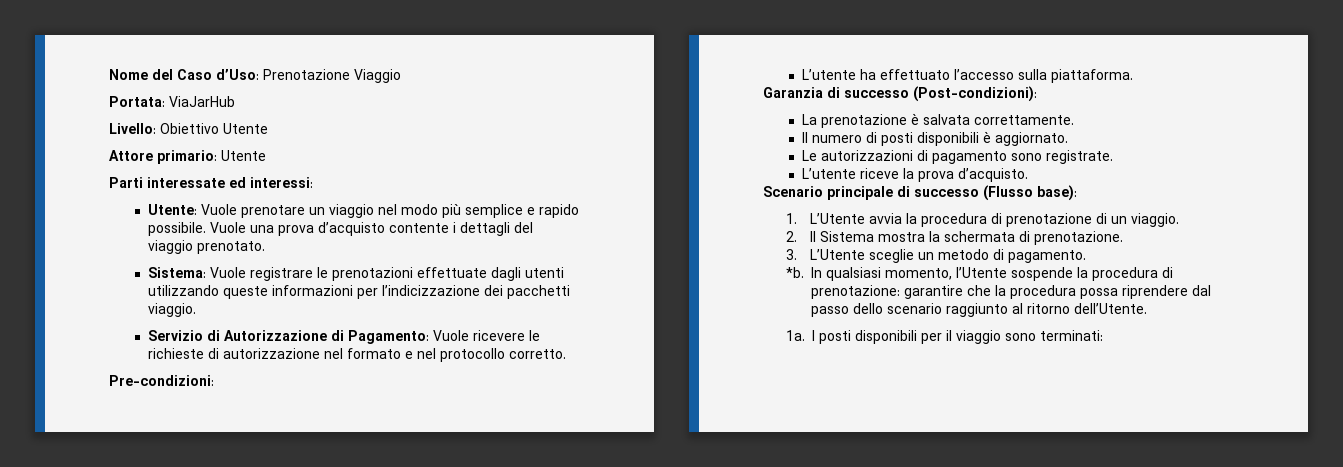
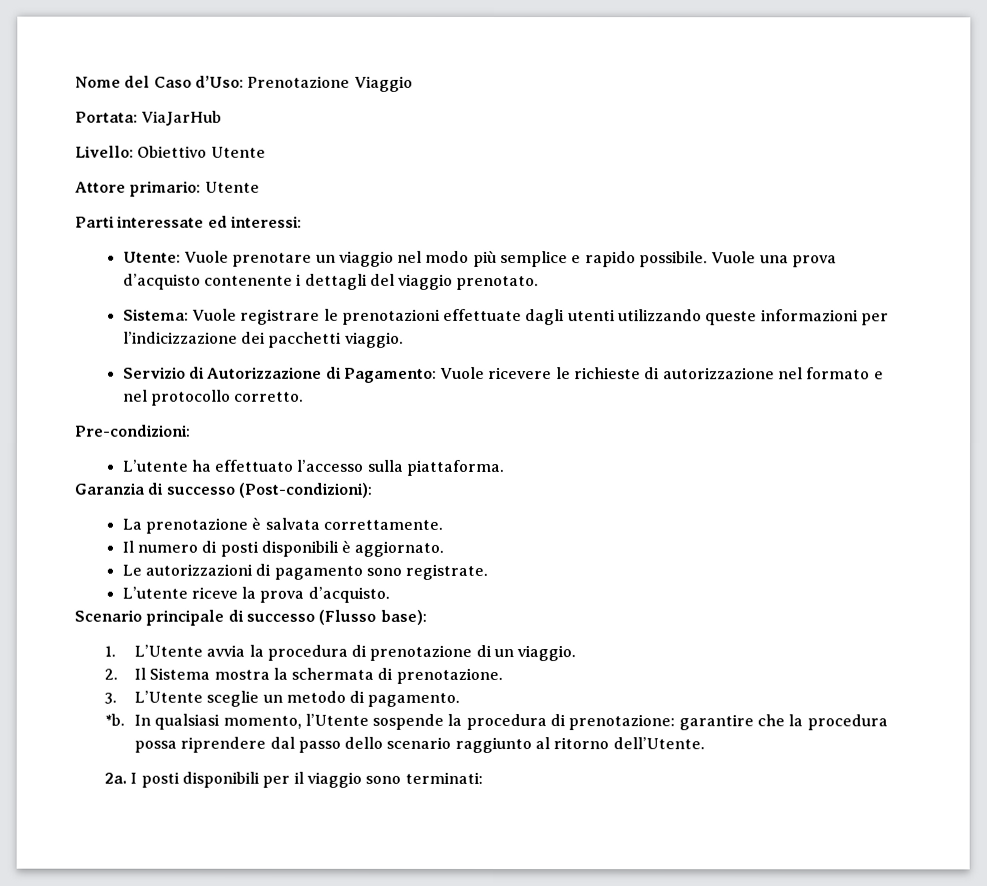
[388,223,449,233] contente -> [203,275,293,286] contenente
[786,330,806,341] 1a. -> [103,772,127,784] 2a.

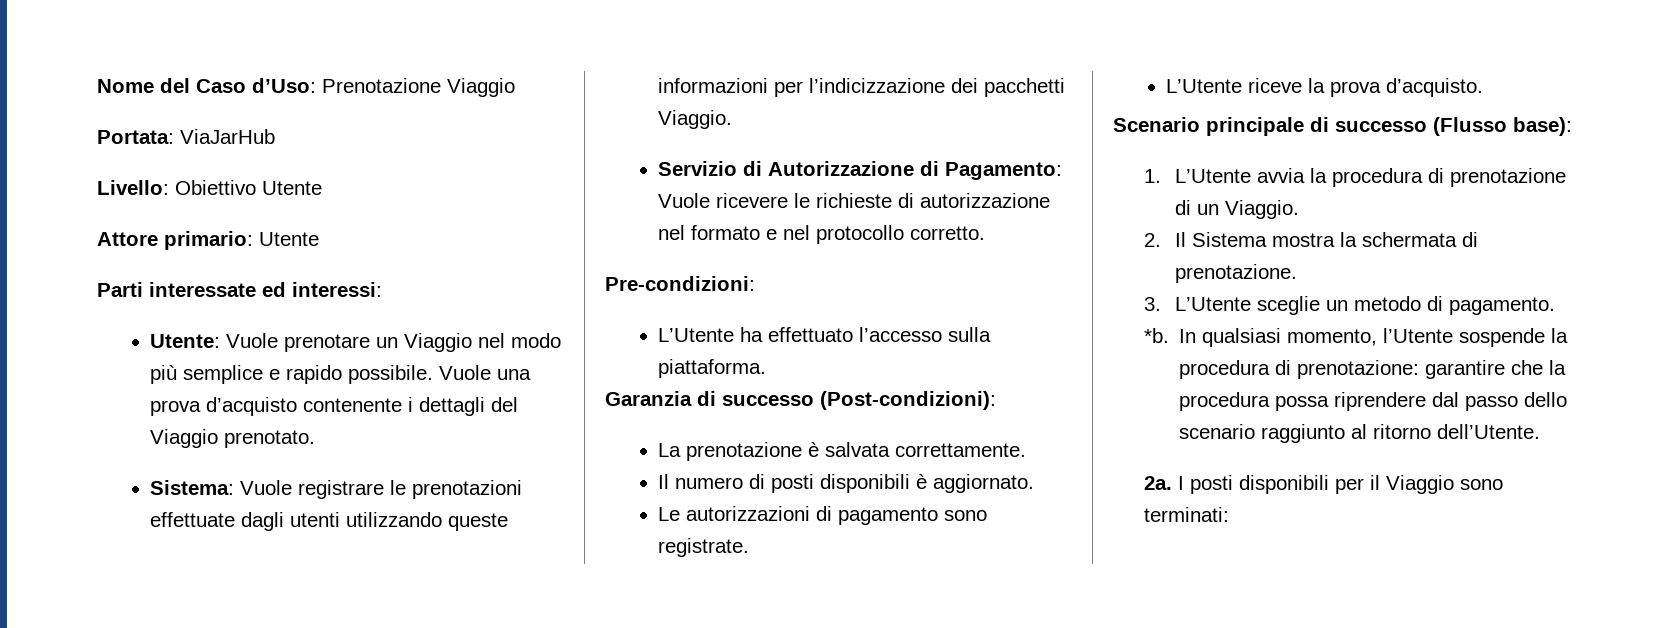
[338,250,394,267] viaggio -> [404,333,473,352] Viaggio
[398,273,454,290] viaggio -> [150,429,219,448] Viaggio
[344,331,404,348] viaggio. -> [658,110,733,129] Viaggio.
[121,459,188,472] L’utente -> [658,328,735,342] L’Utente
[121,586,188,599] L’utente -> [1166,79,1243,93] L’Utente
[517,645,577,662] viaggio. -> [1224,200,1299,219] Viaggio.
[306,771,362,788] viaggio -> [1385,475,1454,494] Viaggio

